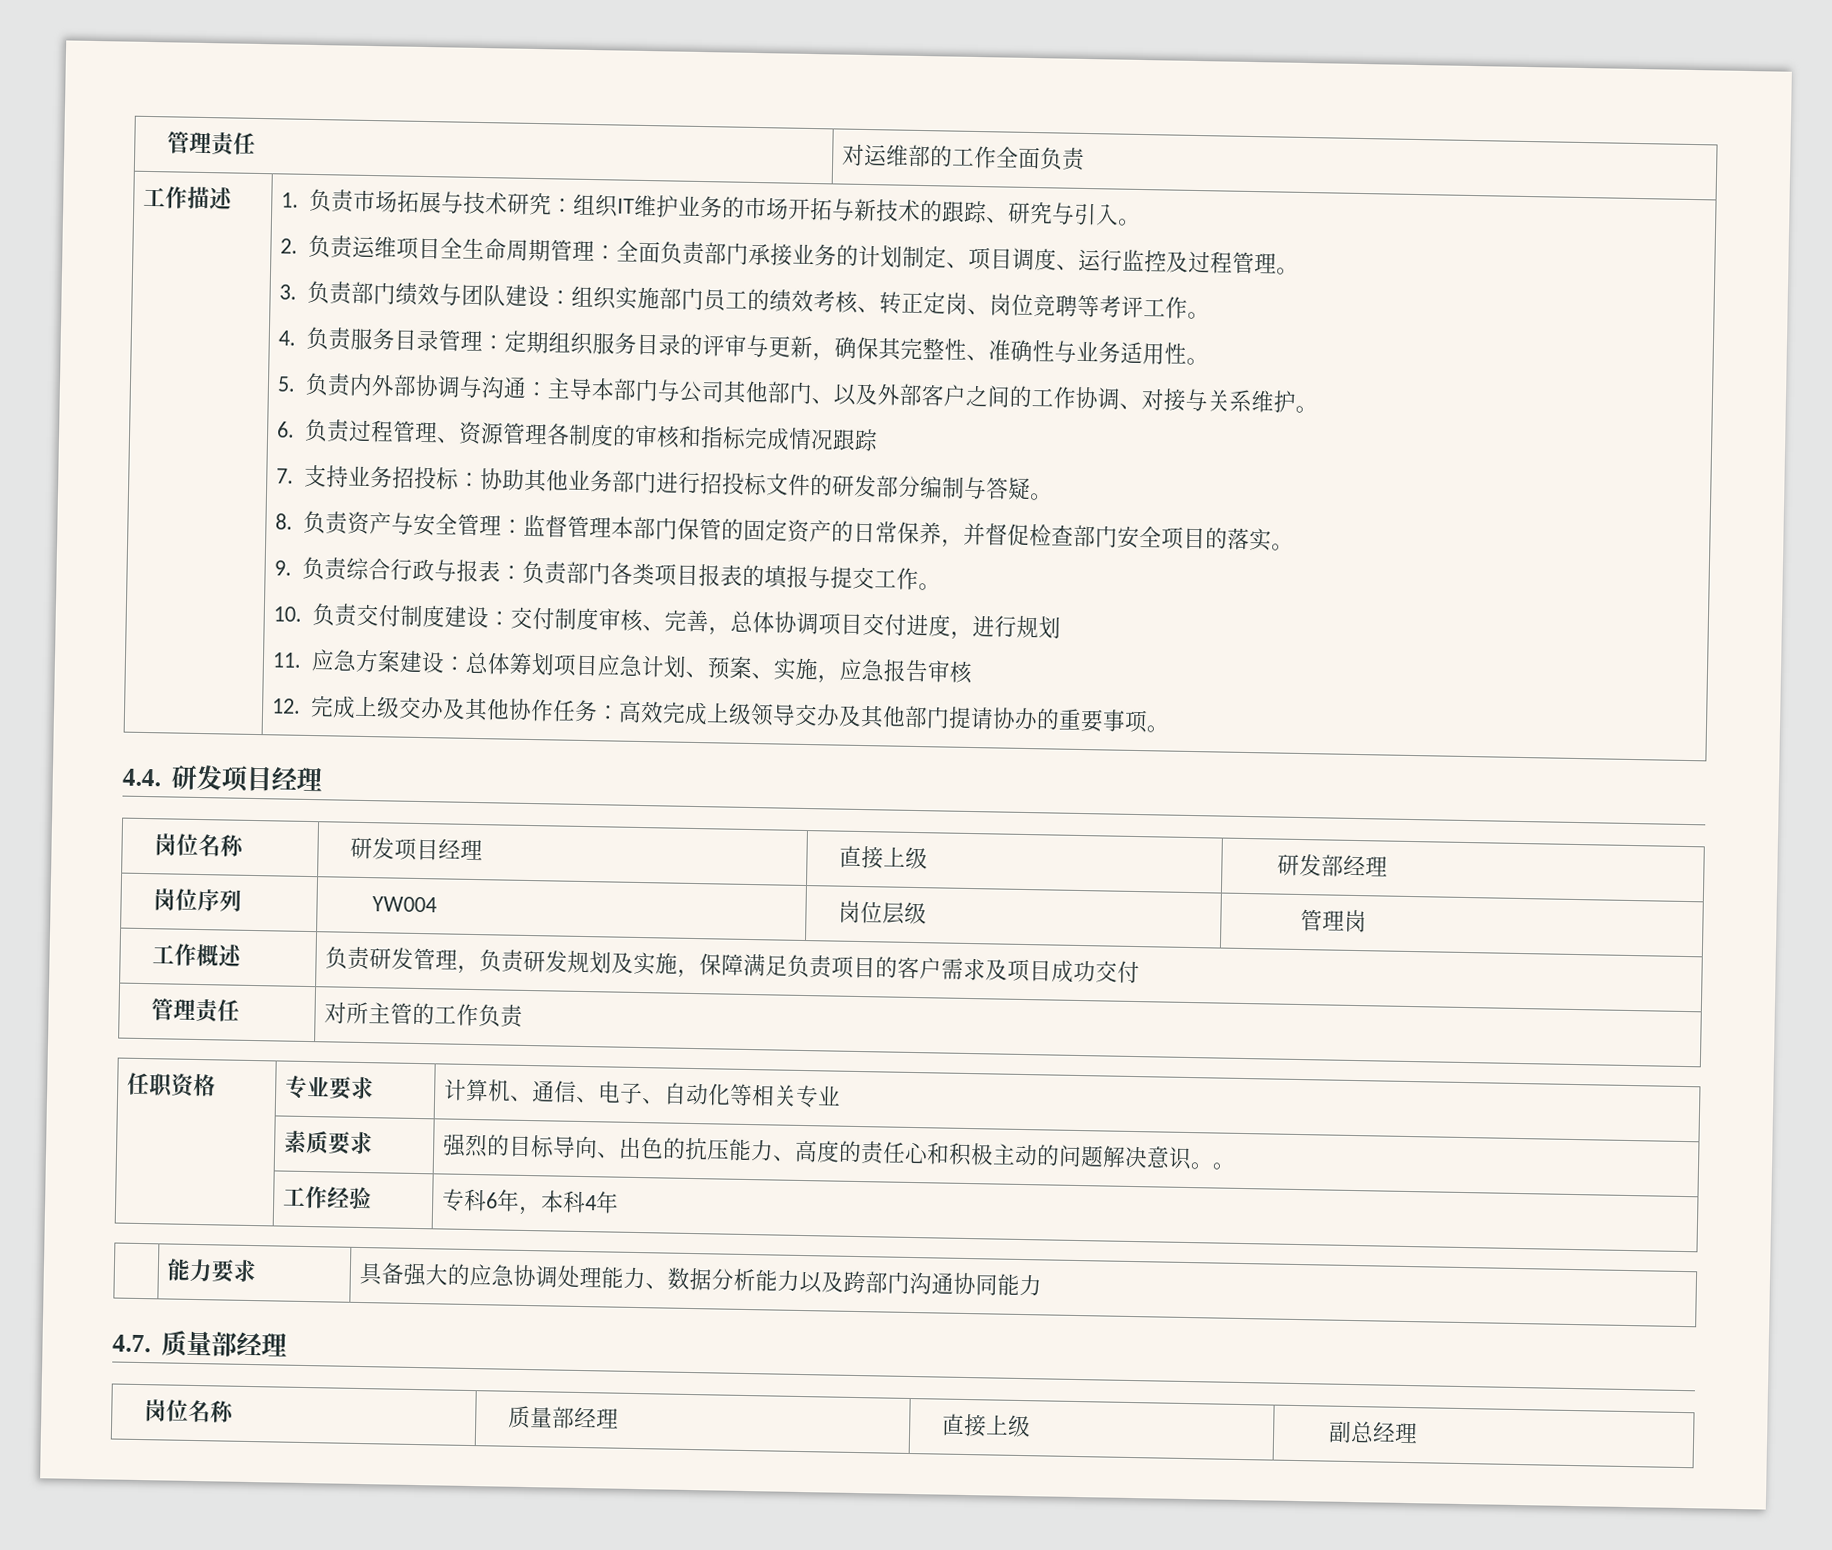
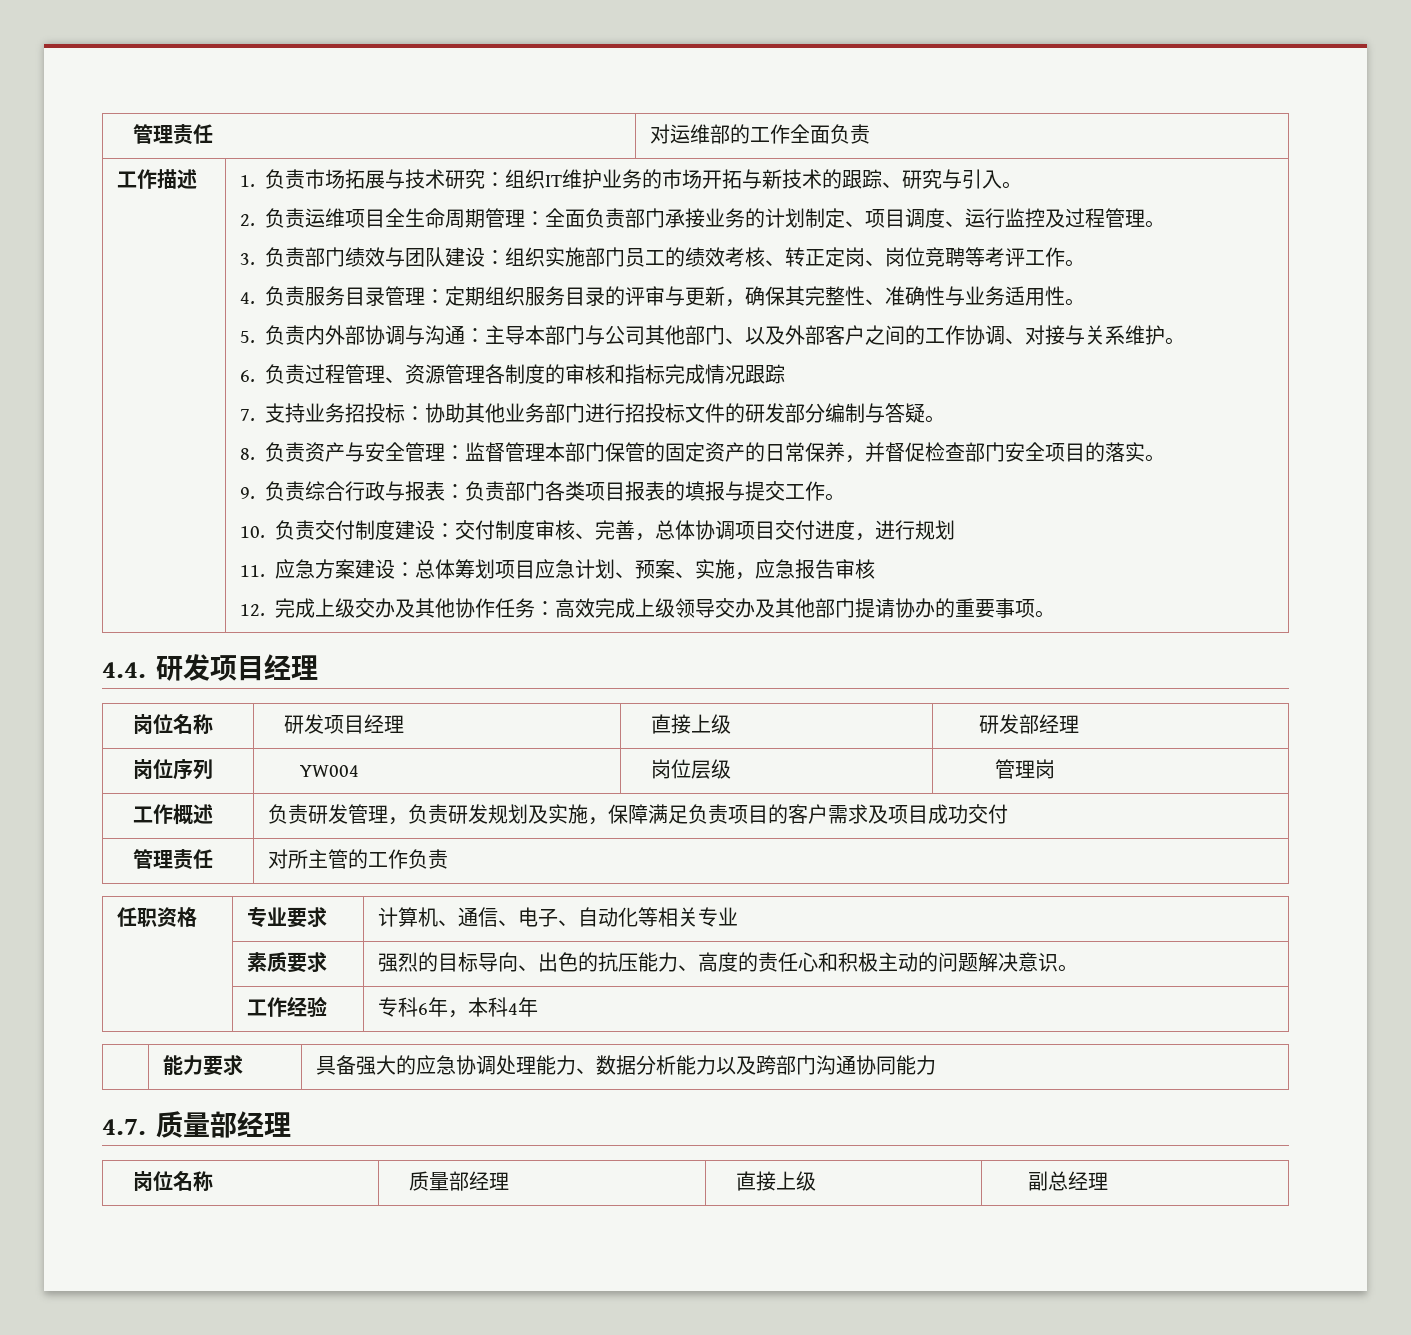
[1211,1162,1236,1170] 。 -> (1079, 968) none

